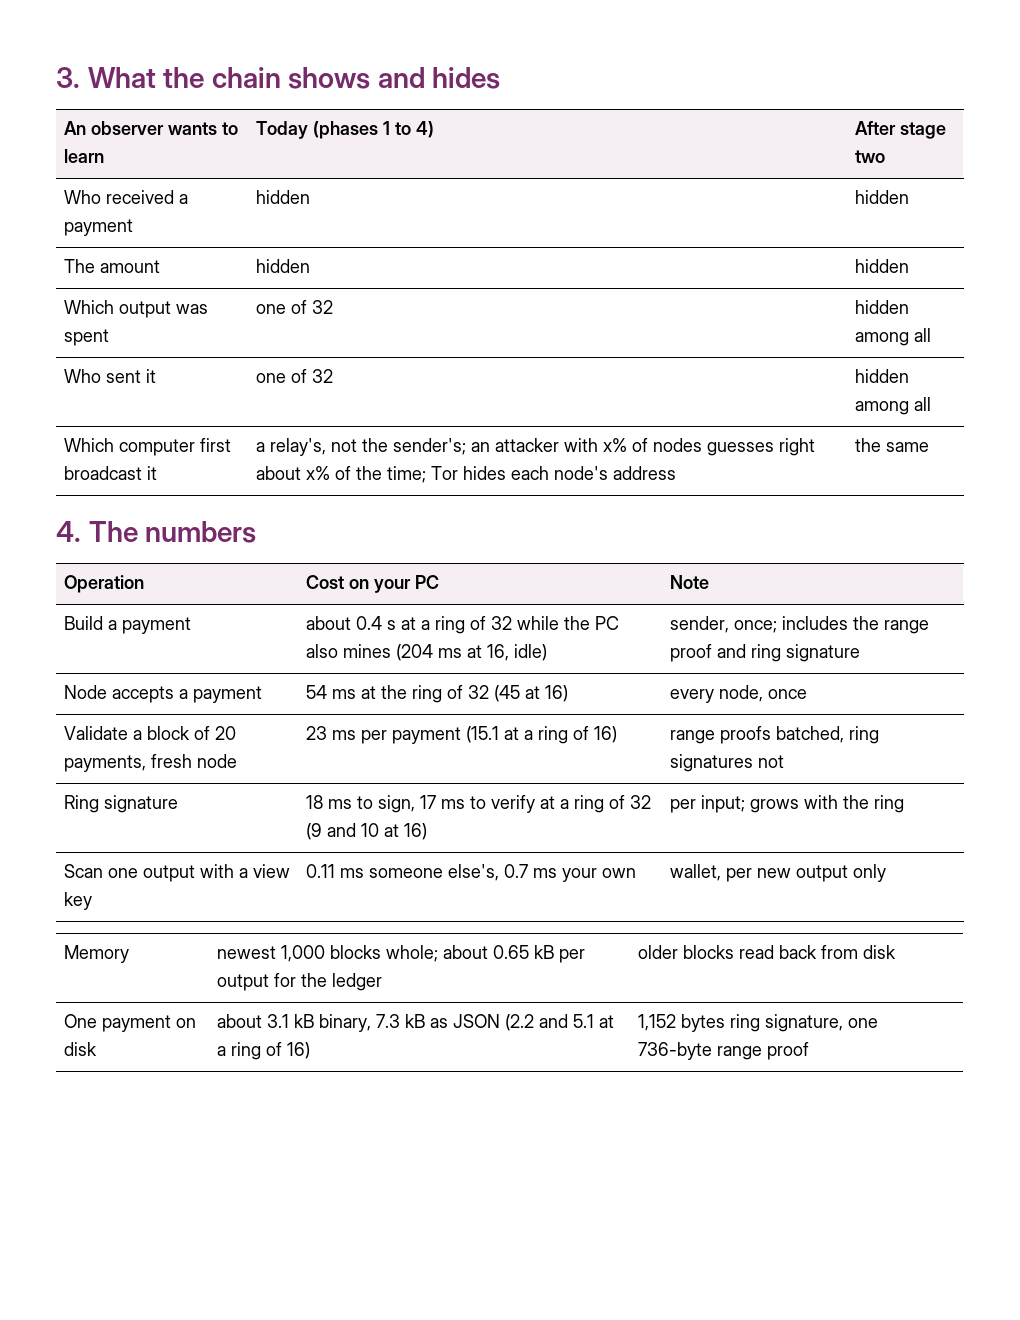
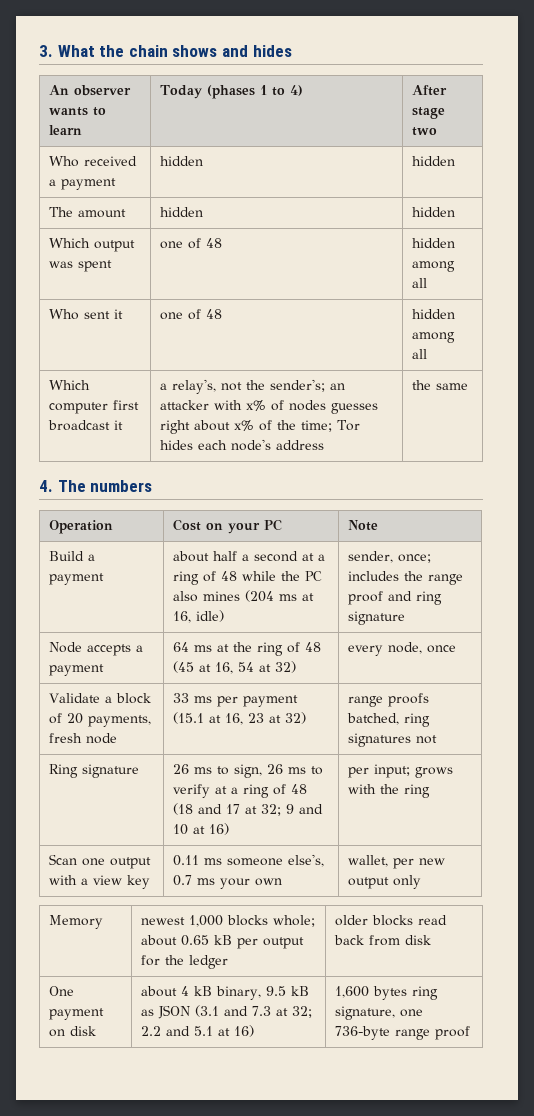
[311,300,333,314] 32 -> [206,238,223,248] 48
[311,369,333,383] 32 -> [206,309,223,319] 48
[355,616,512,634] 0.4 s at a ring of 32 -> [213,551,326,562] [173,571,238,585] half a second at a ring of 48
[305,685,327,699] 54 -> [173,642,190,652] 64
[467,685,489,699] 32 -> [305,642,322,652] 48
[544,685,568,702] 16) -> [215,661,297,674] 16, 54 at 32)
[305,726,327,740] 23 -> [173,693,190,703] 33
[523,726,617,744] a ring of 16) -> [225,712,307,725] 16, 23 at 32)
[305,795,323,809] 18 -> [173,764,190,774] 26
[419,795,436,809] 17 -> [267,764,284,774] 26
[629,795,651,809] [305,823,322,840] 32 (9 -> [291,784,308,794] [173,803,295,816] 48 (18 and 17 at 32; 9
[266,1014,289,1028] 3.1 -> [181,986,190,996] 4
[375,1014,400,1028] 7.3 -> [266,986,287,996] 9.5
[504,1014,614,1031] [216,1042,310,1060] [637,1014,676,1031] (2.2 and 5.1 at a ring of 16) | 1,152 -> [195,1005,313,1018] [141,1025,255,1037] [335,986,370,998] (3.1 and 7.3 at 32; 2.2 and 5.1 at 16) | 1,600

